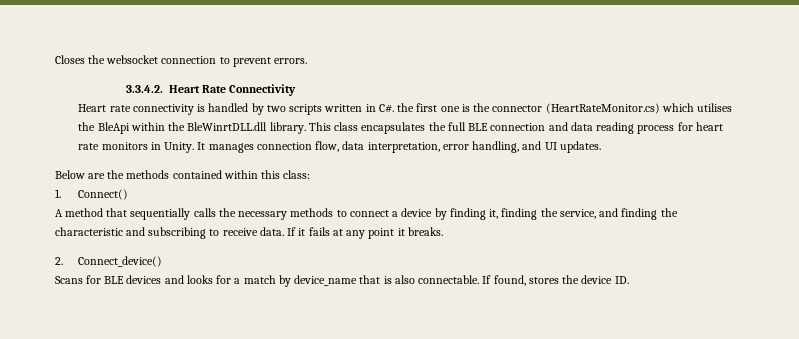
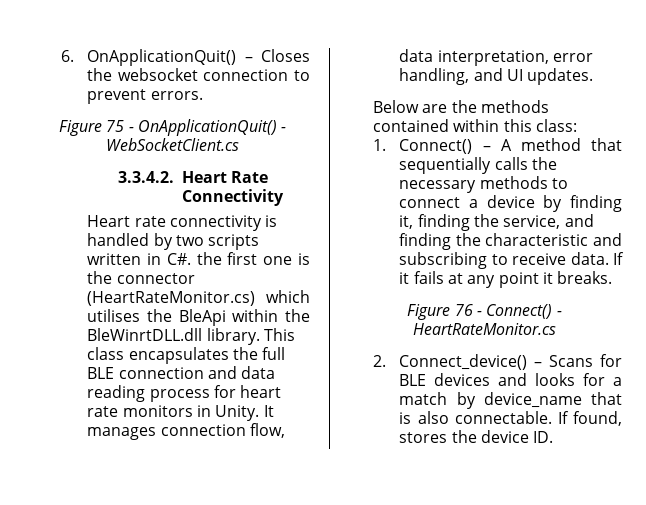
(54, 59) none -> [61,49,253,66] 6. OnApplicationQuit() –
(308, 61) none -> [58,119,287,136] [106,138,239,151] // Figure 75 - OnApplicationQuit() - WebSocketClient.cs
(129, 194) // -> [482,146,491,151] –
(443, 231) none -> [407,304,562,320] [413,323,556,335] // Figure 76 - Connect() - HeartRateMonitor.cs
(163, 261) // -> [534,362,543,367] –

